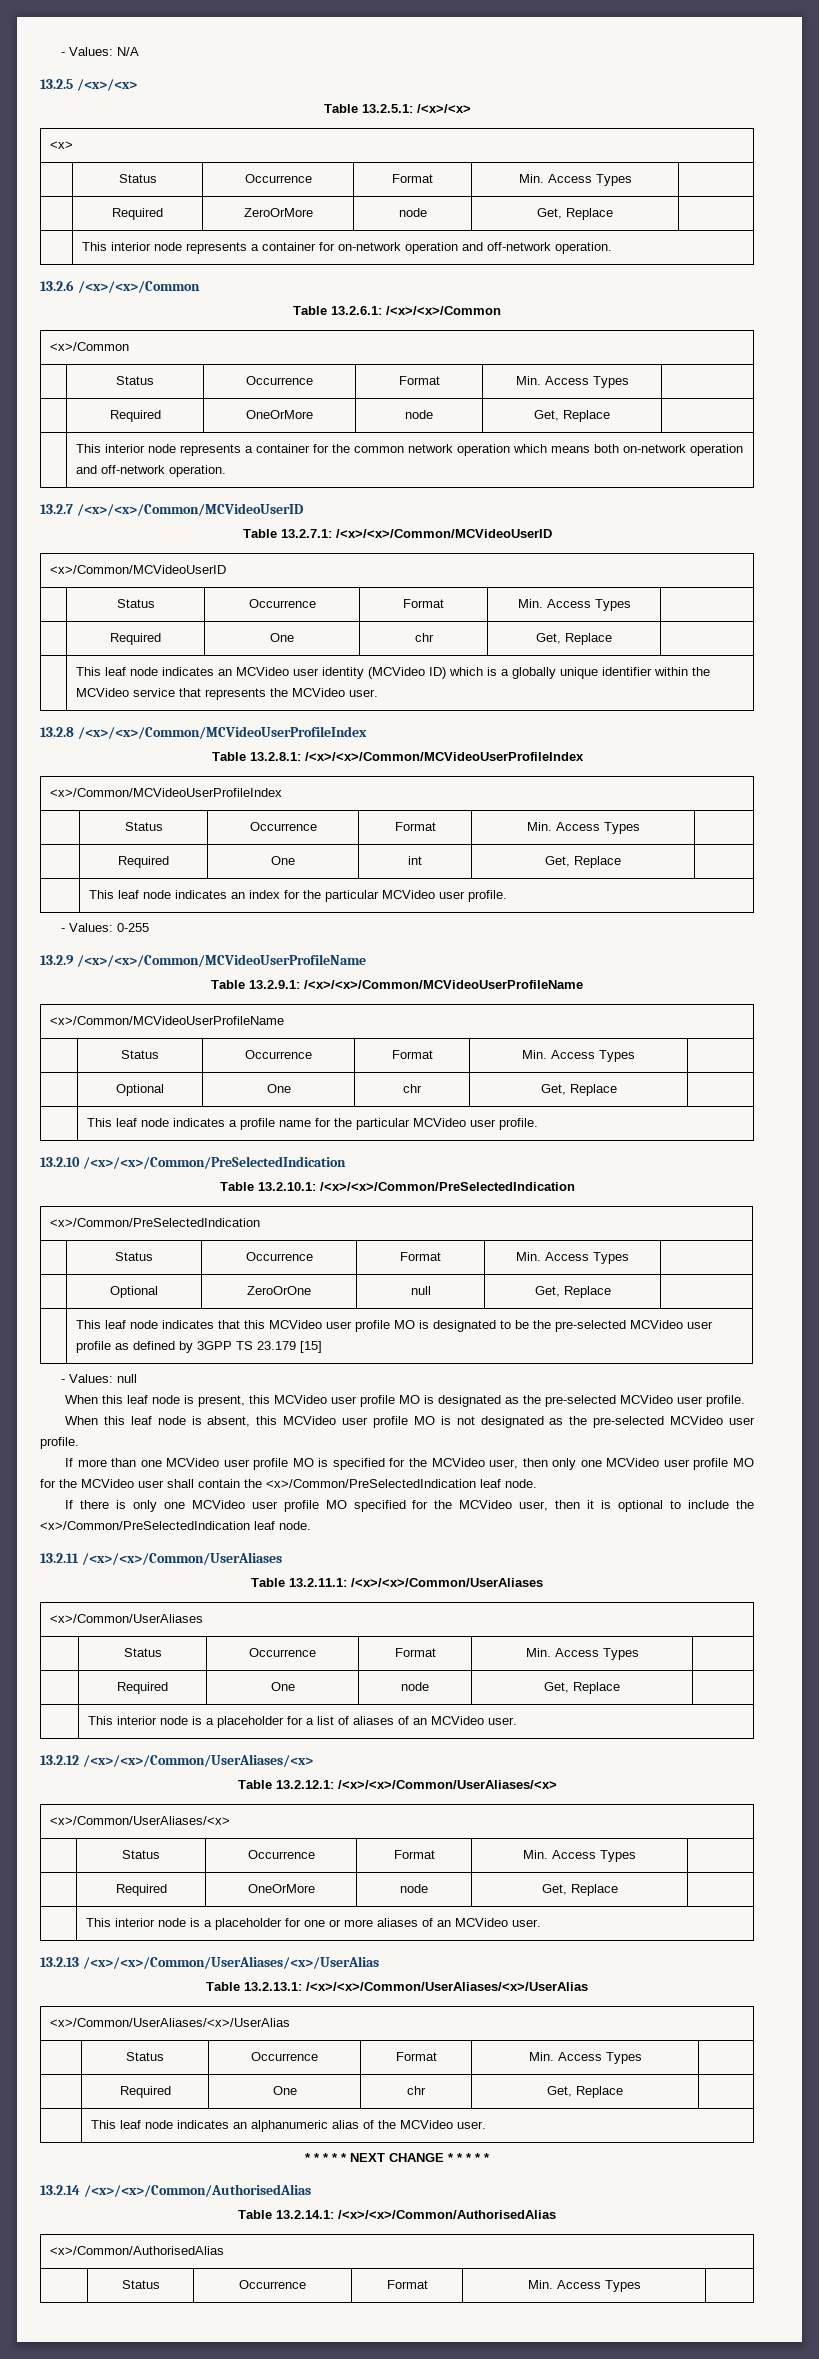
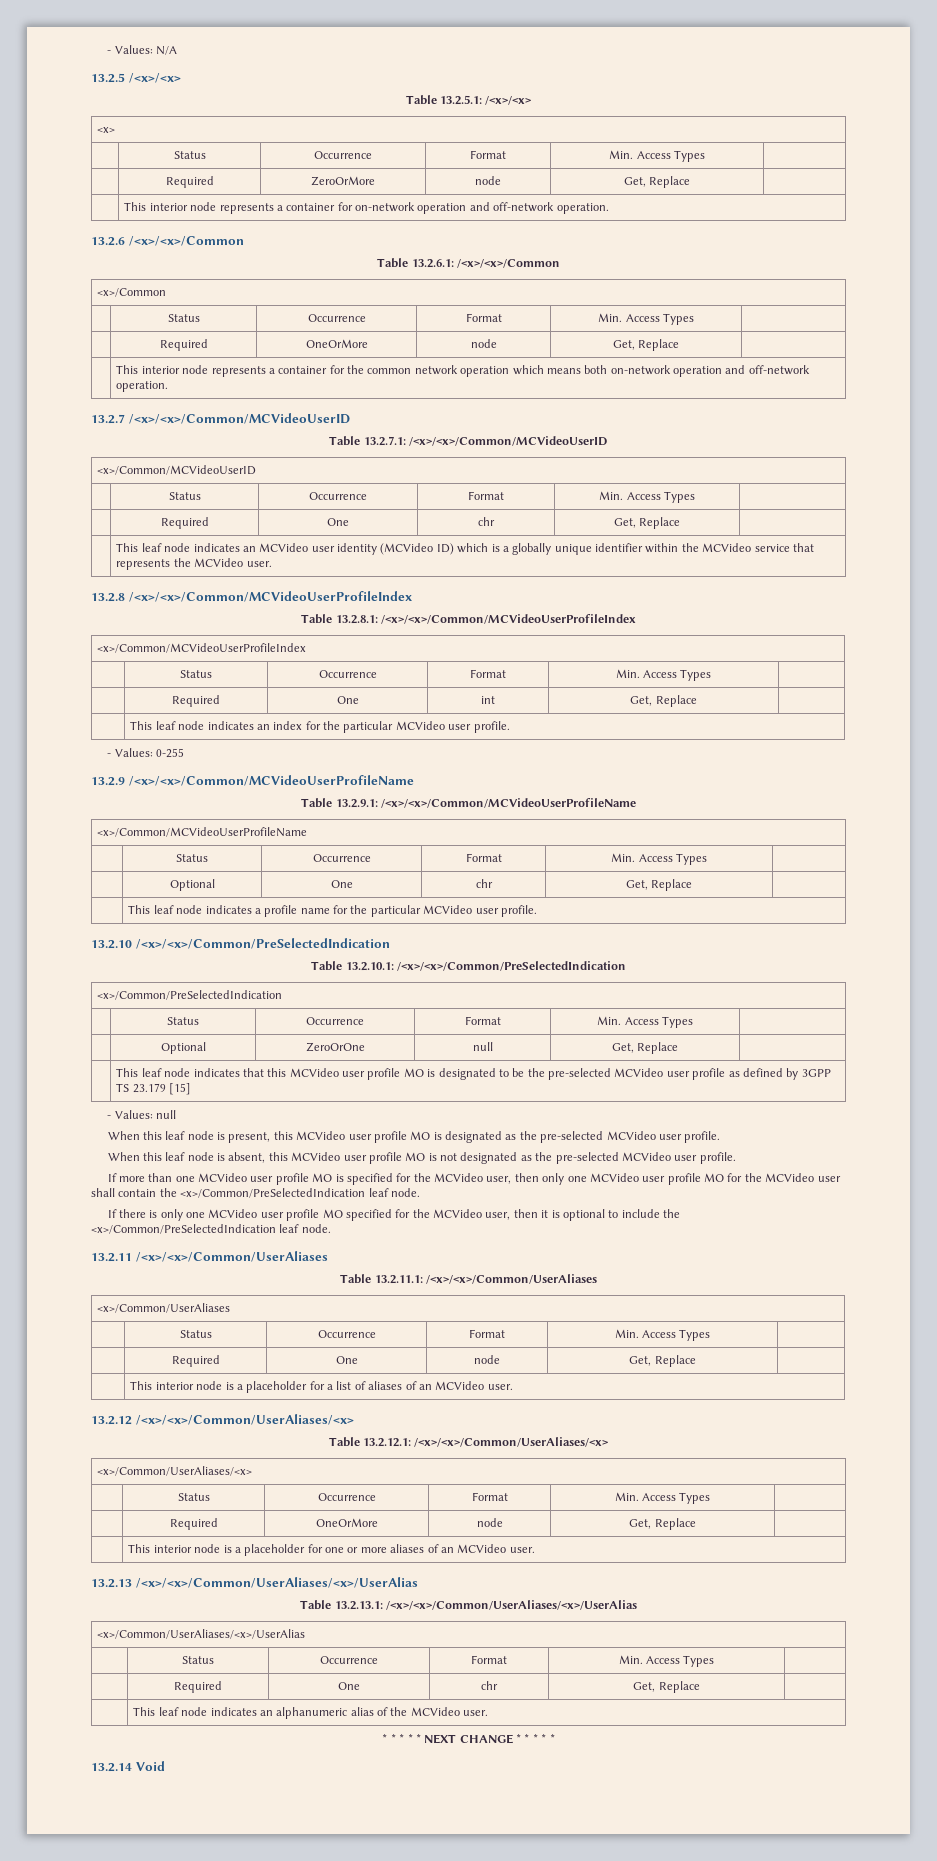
[83,2184,311,2197] [238,2210,556,2219] [49,2246,224,2255] [121,2280,160,2289] [239,2280,306,2289] [386,2280,428,2289] [527,2280,641,2292] /<x>/<x>/Common/AuthorisedAlias // Table 13.2.14.1: /<x>/<x>/Common/AuthorisedAlias // <x>/Common/AuthorisedAlias // | Status | Occurrence | Format | Min. Access Types | -> [135,1761,165,1771] Void

